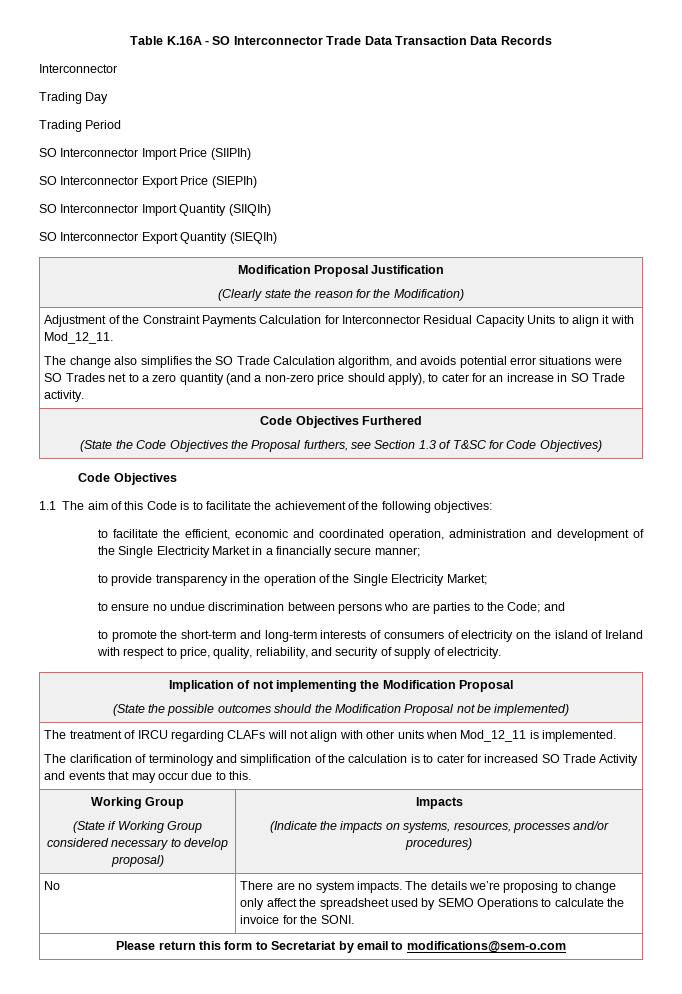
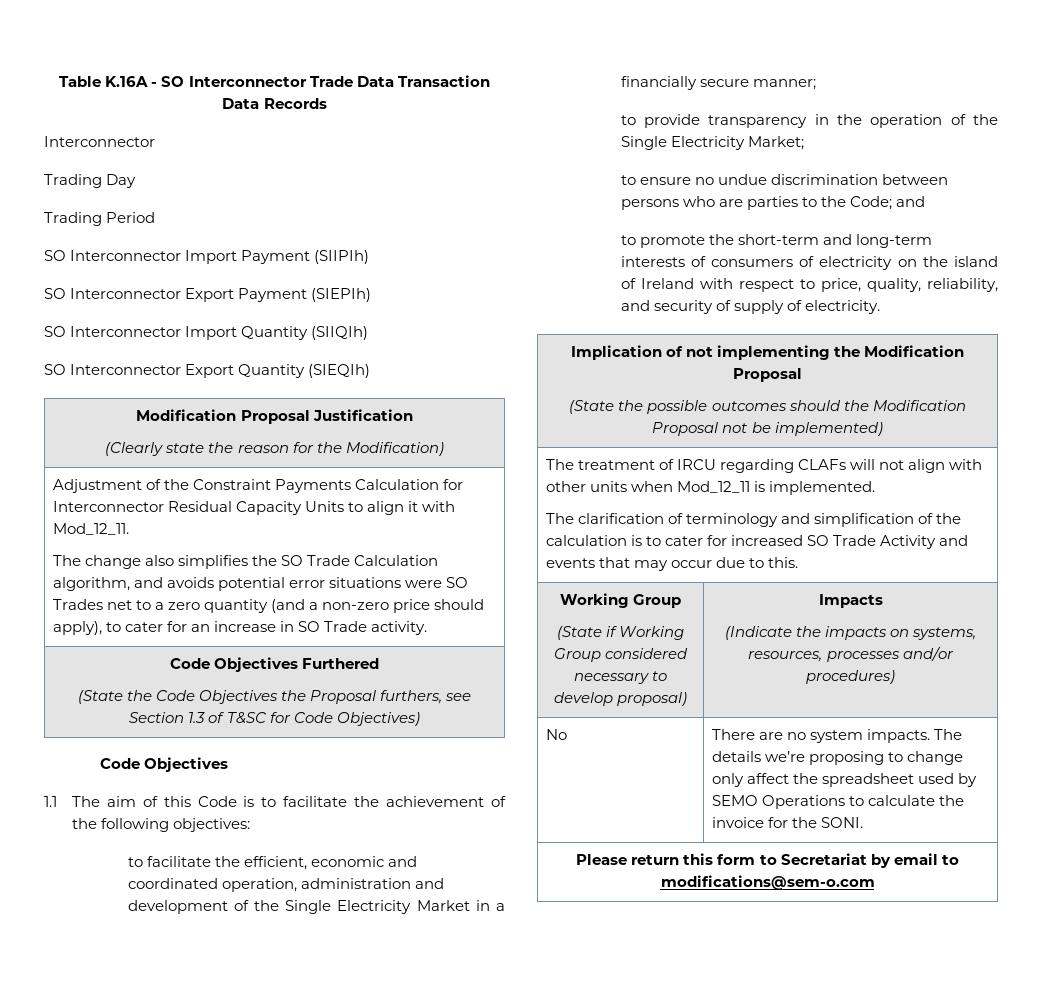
[179,148,208,157] Price -> [241,250,311,264] Payment
[180,176,209,185] Price -> [238,288,308,302] Payment

